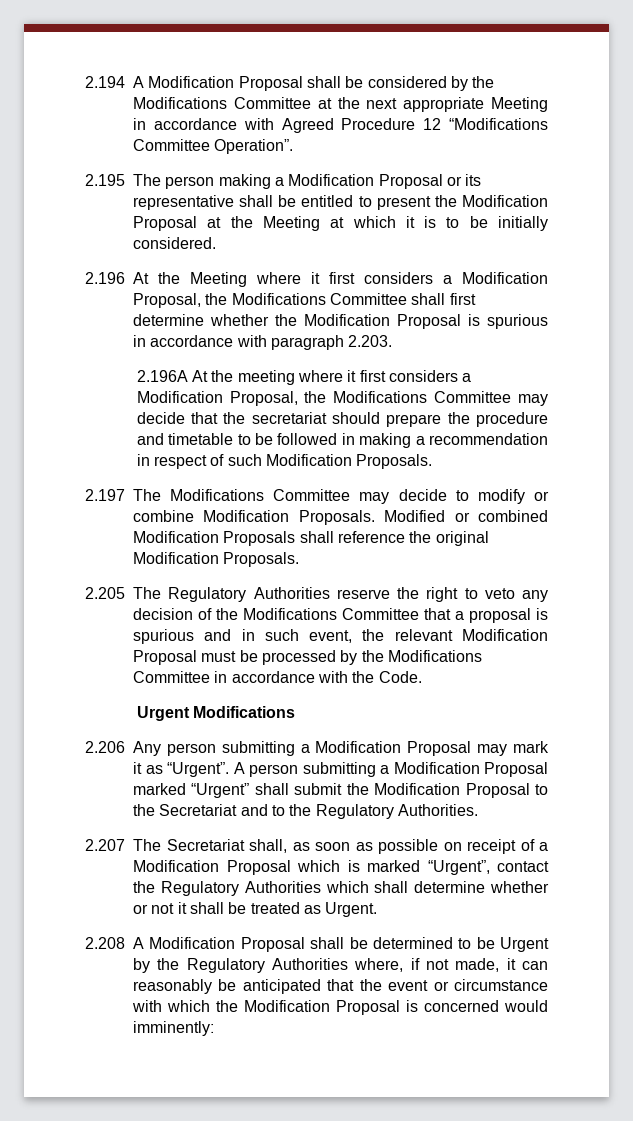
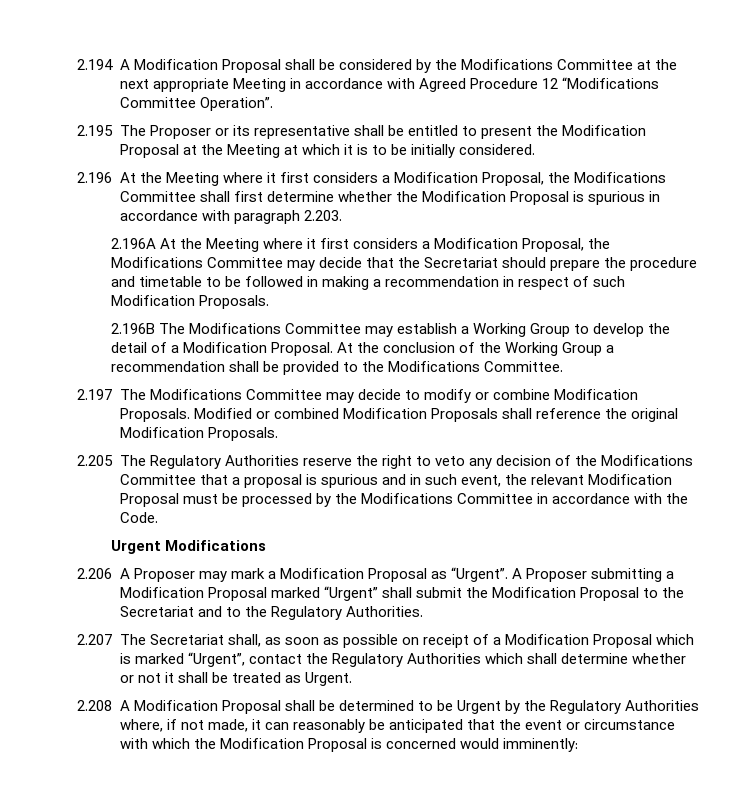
[165,174,443,189] person making a Modification Proposal -> [149,125,211,139] Proposer
[237,370,295,385] meeting -> [205,238,259,252] Meeting
[251,412,327,424] secretariat -> [423,257,498,268] Secretariat
(433, 461) none -> [110,323,671,337] [110,342,615,356] [110,361,563,375] // 2.196B The Modifications Committee may establish a Working Group to develop the detail of a Modification Proposal. At the conclusion of the Working Group a recommendation shall be provided to the Modifications Committee.
[133,741,549,756] [133,762,142,774] Any person submitting a Modification Proposal may mark it -> [119,568,427,582] A Proposer may mark a Modification Proposal
[249,764,298,777] person -> [526,568,587,582] Proposer

